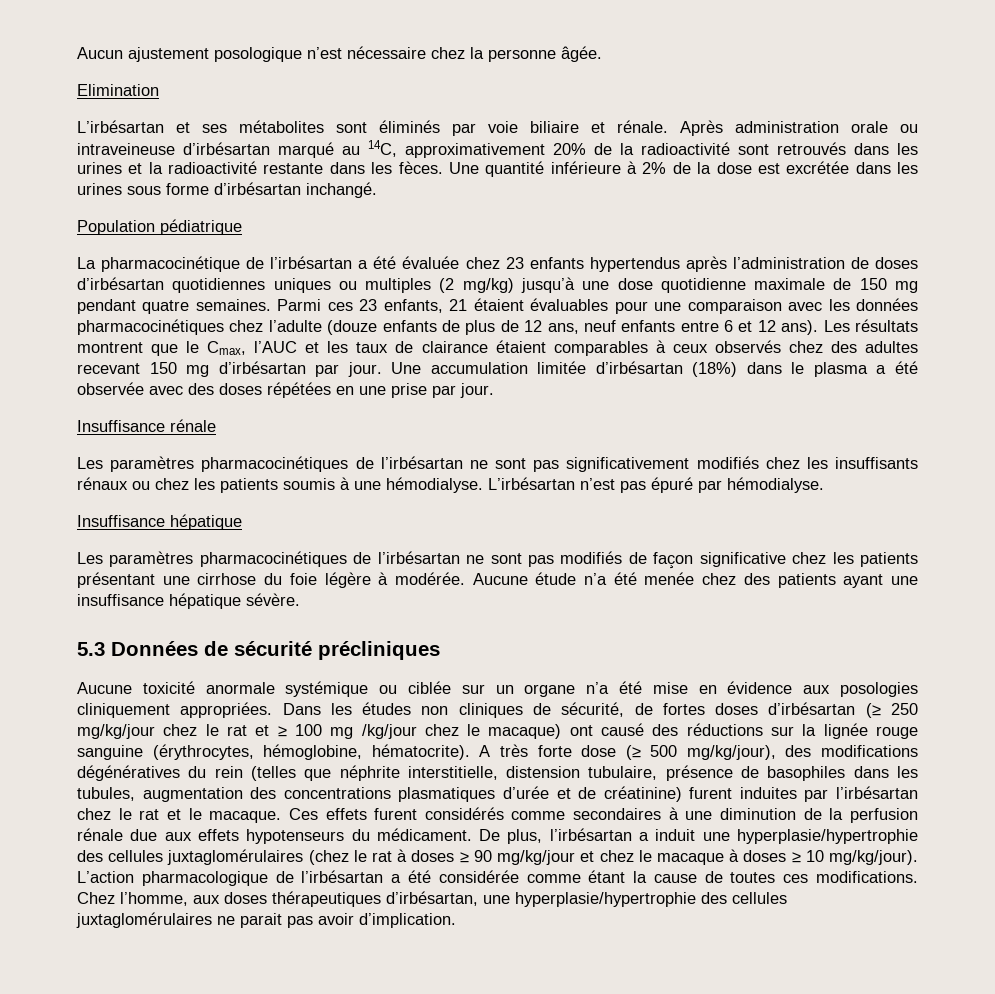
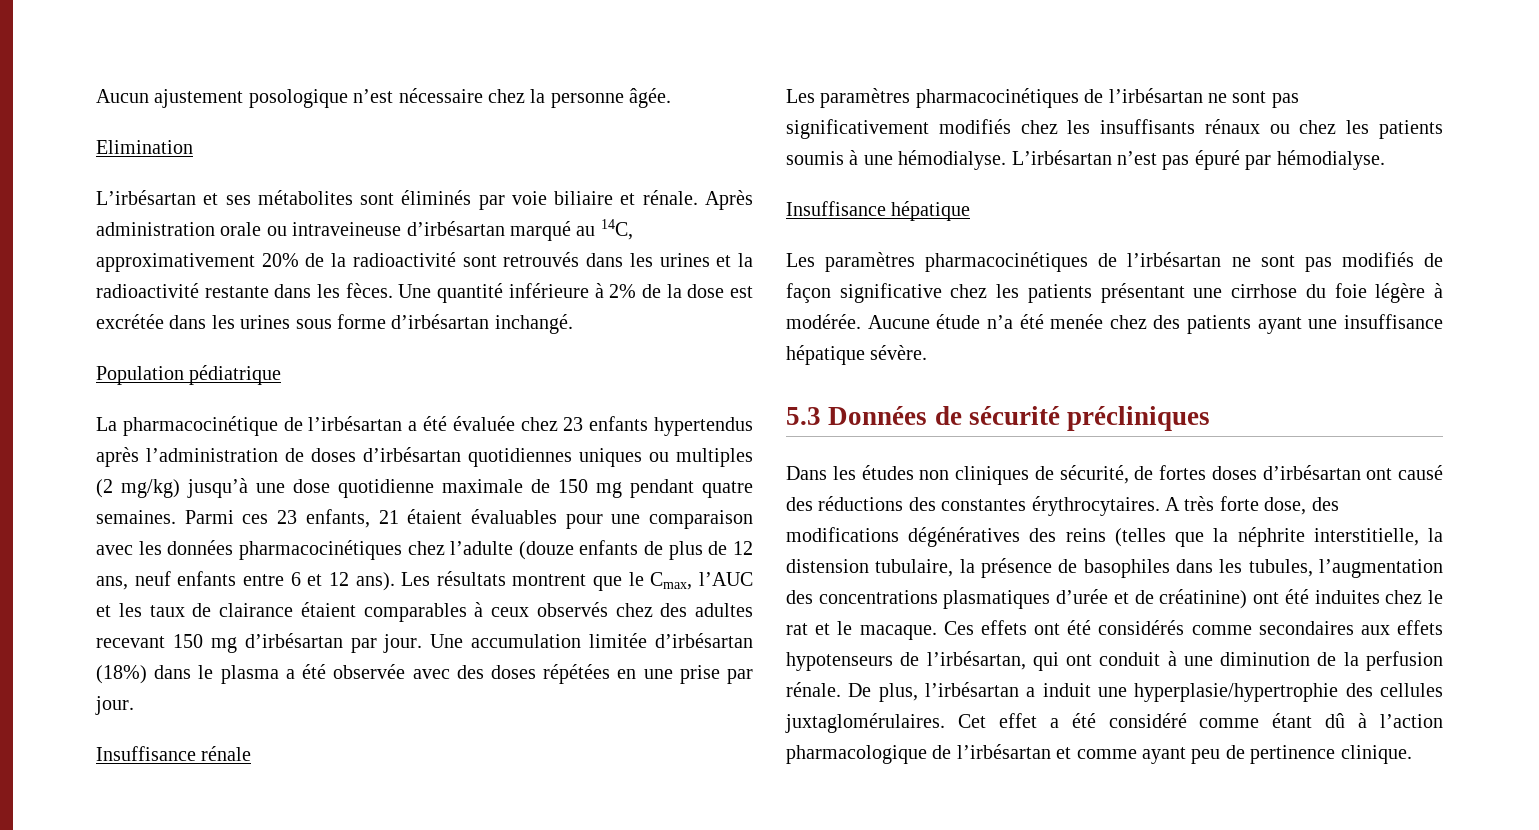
[77,681,918,697] [77,702,273,718] Aucune toxicité anormale systémique ou ciblée sur un organe n’a été mise en évidence aux posologies cliniquement appropriées. -> (1211, 418) none
[865,703,919,718] [77,723,918,739] [77,744,776,760] (≥ 250 mg/kg/jour chez le rat et ≥ 100 mg /kg/jour chez le macaque) ont causé des réductions sur la lignée rouge sanguine (érythrocytes, hémoglobine, hématocrite). A très forte dose (≥ 500 mg/kg/jour), -> [1366,465,1443,480] [786,496,1307,516] ont causé des réductions des constantes érythrocytaires. A très forte dose,
[188,766,243,778] du rein -> [1029,528,1106,542] des reins
(332, 775) none -> [1213,528,1229,542] la
(498, 773) none -> [1428,528,1443,542] la
(658, 773) none -> [959,559,975,573] la
[142,787,243,802] augmentation -> [1319,559,1443,578] l’augmentation
[689,786,919,802] furent induites par l’irbésartan -> [1253,589,1380,604] ont été induites
[374,808,418,820] furent -> [1034,620,1092,635] ont été
(662, 814) none -> [1360,620,1443,635] [786,651,1161,671] aux effets hypotenseurs de l’irbésartan, qui ont conduit
[77,828,472,844] rénale due aux effets hypotenseurs du médicament. -> [786,682,841,697] rénale.
[167,849,919,865] [77,870,919,886] [77,891,787,907] [76,912,456,928] juxtaglomérulaires (chez le rat à doses ≥ 90 mg/kg/jour et chez le macaque à doses ≥ 10 mg/kg/jour). L’action pharmacologique de l’irbésartan a été considérée comme étant la cause de toutes ces modifications. Chez l’homme, aux doses thérapeutiques d’irbésartan, une hyperplasie/hypertrophie des cellules juxtaglomérulaires ne parait pas avoir d’implication. -> [785,713,1443,733] [786,744,1412,764] juxtaglomérulaires. Cet effet a été considéré comme étant dû à l’action pharmacologique de l’irbésartan et comme ayant peu de pertinence clinique.

